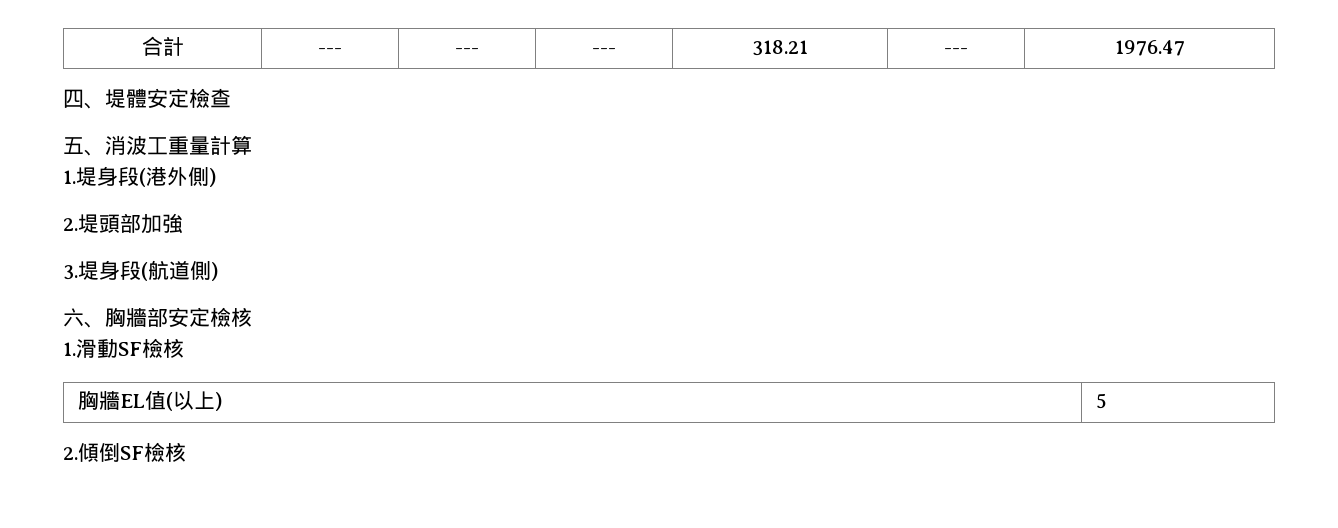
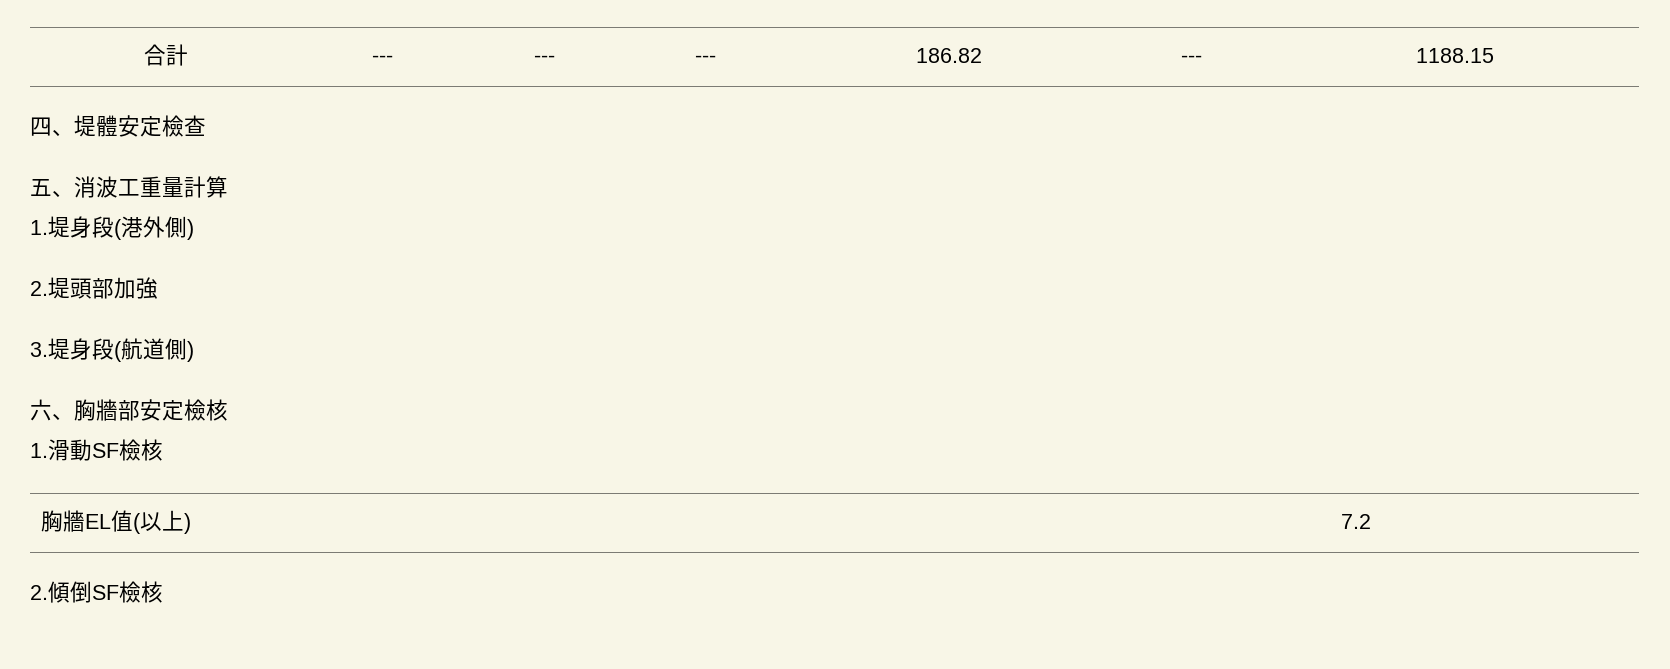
[752,40,808,56] [944,48,968,54] [1114,40,1185,56] 318.21 | --- | 1976.47 -> [915,48,982,63] [1180,55,1202,63] [1416,48,1494,63] 186.82 | --- | 1188.15
[1096,393,1108,409] 5 -> [1341,514,1372,529] 7.2

